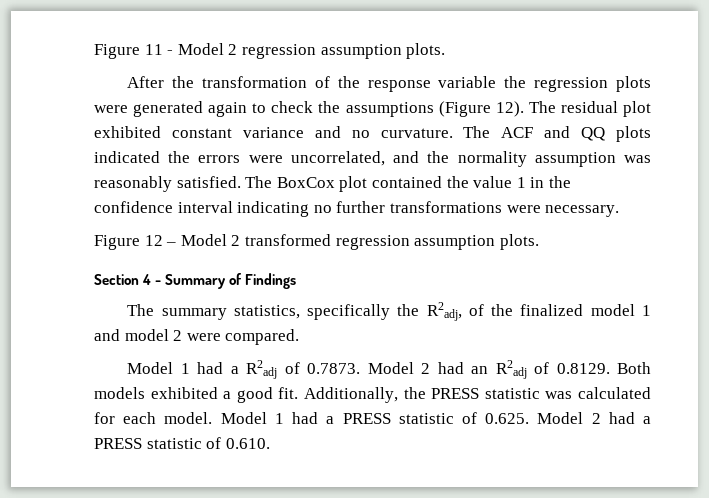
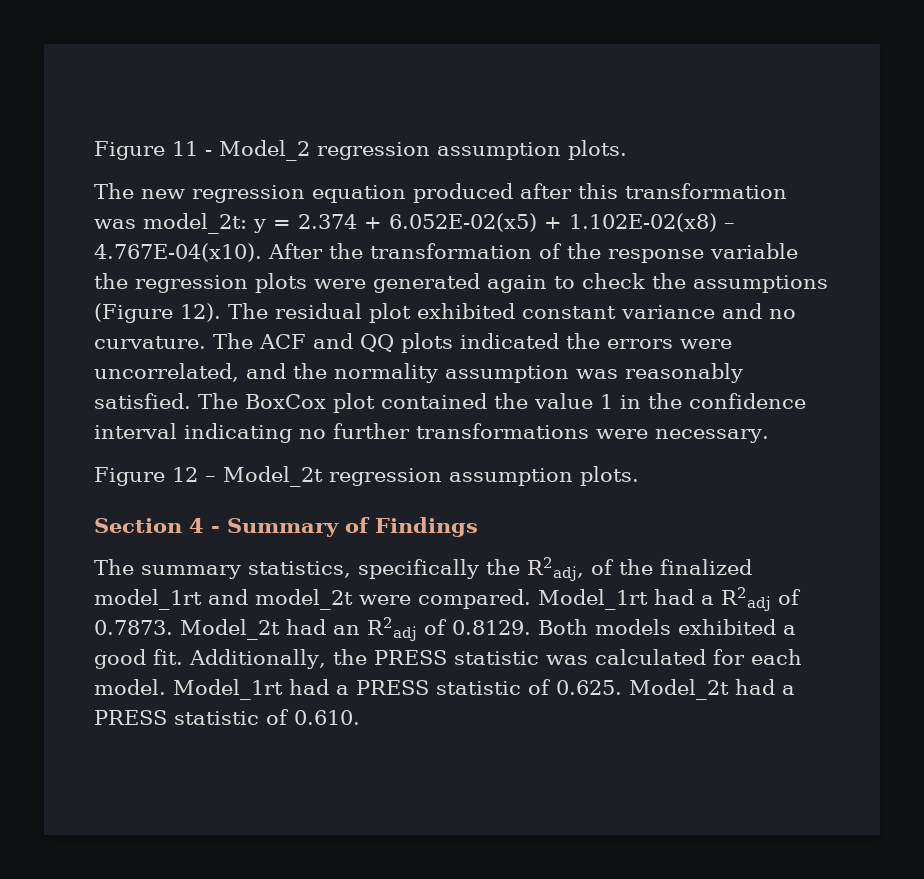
[177,43,446,59] Model 2 regression assumption plots. // -> [219,140,627,161] [94,183,787,203] [94,213,735,234] [94,243,262,262] Model_2 regression assumption plots. // The new regression equation produced after this transformation was model_2t: y = 2.374 + 6.052E-02(x5) + 1.102E-02(x8) – 4.767E-04(x10).
[180,234,331,246] Model 2 transformed -> [223,466,323,487] Model_2t
[590,304,651,316] [94,329,183,341] model 1 and model 2 -> [94,589,353,610] model_1rt and model_2t
[127,362,190,374] // Model 1 -> [538,589,648,610] Model_1rt
[367,362,431,374] Model 2 -> [180,619,280,640] Model_2t
[220,412,284,424] Model 1 -> [173,679,283,700] Model_1rt
[537,412,601,424] Model 2 -> [629,679,729,700] Model_2t

